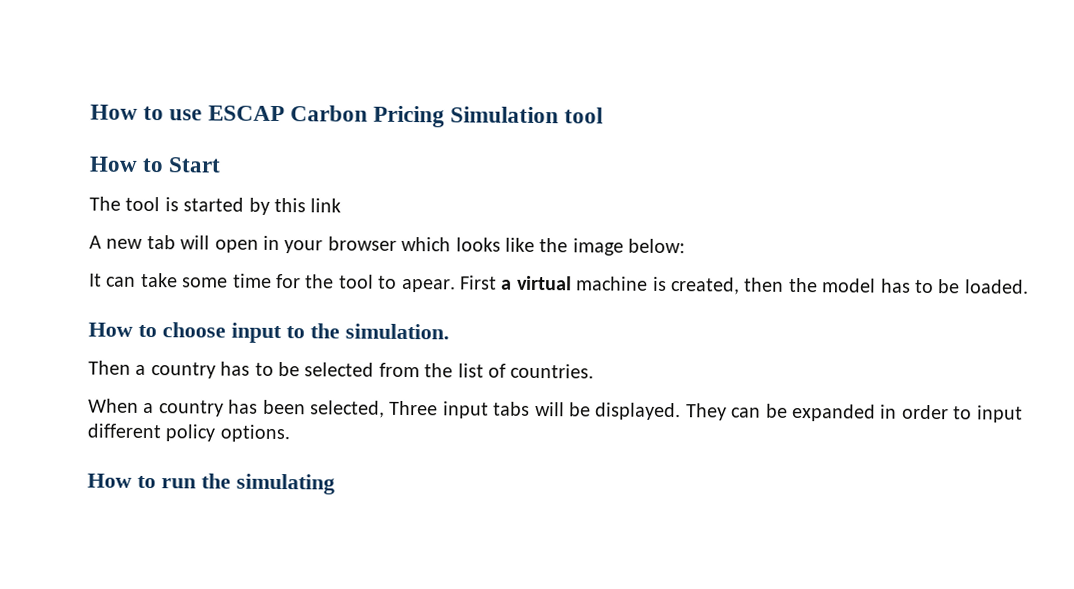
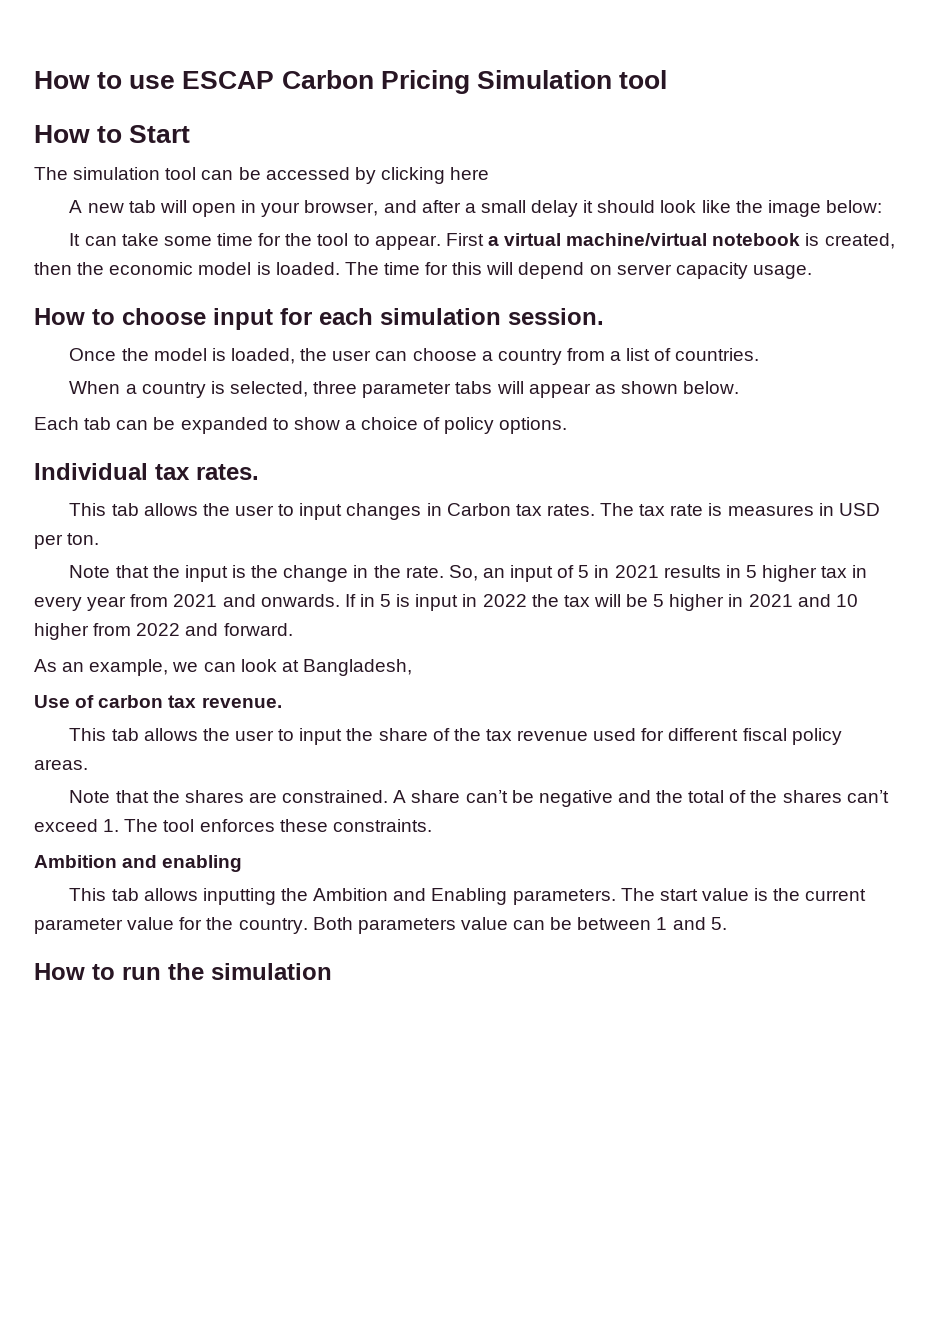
[125,196,342,215] tool is started by this link -> [73,167,490,184] simulation tool can be accessed by clicking here
[327,236,501,252] browser which looks -> [304,200,697,217] browser, and after a small delay it should look
[401,278,456,293] apear. -> [374,235,441,250] appear.
[576,276,649,291] machine -> [566,233,801,246] machine/virtual notebook
[822,278,1029,294] [88,322,450,344] [88,360,454,379] model has to be loaded. // How to choose input to the simulation. // Then a country has to be selected from the -> [109,262,812,279] [34,308,604,330] [69,348,622,365] economic model is loaded. The time for this will depend on server capacity usage. // How to choose input for each simulation session. // Once the model is loaded, the user can choose a country from a
[228,399,1023,423] [87,423,290,443] has been selected, Three input tabs will be displayed. They can be expanded in order to input different policy options. -> [210,381,740,398] [34,417,568,434] [34,463,259,480] [69,503,880,520] [34,533,100,549] [69,565,868,582] [34,594,858,611] [34,623,293,640] [34,659,412,676] [34,695,282,708] [69,728,842,745] [34,759,88,770] [69,790,889,807] [34,819,432,832] [34,855,243,872] [69,888,867,905] [34,917,727,934] is selected, three parameter tabs will appear as shown below. // Each tab can be expanded to show a choice of policy options. // Individual tax rates. // This tab allows the user to input changes in Carbon tax rates. The tax rate is measures in USD per ton. // Note that the input is the change in the rate. So, an input of 5 in 2021 results in 5 higher tax in every year from 2021 and onwards. If in 5 is input in 2022 the tax will be 5 higher in 2021 and 10 higher from 2022 and forward. // As an example, we can look at Bangladesh, // Use of carbon tax revenue. // This tab allows the user to input the share of the tax revenue used for different fiscal policy areas. // Note that the shares are constrained. A share can’t be negative and the total of the shares can’t exceed 1. The tool enforces these constraints. // Ambition and enabling // This tab allows inputting the Ambition and Enabling parameters. The start value is the current parameter value for the country. Both parameters value can be between 1 and 5.
[236,473,335,495] simulating -> [211,963,332,980] simulation

